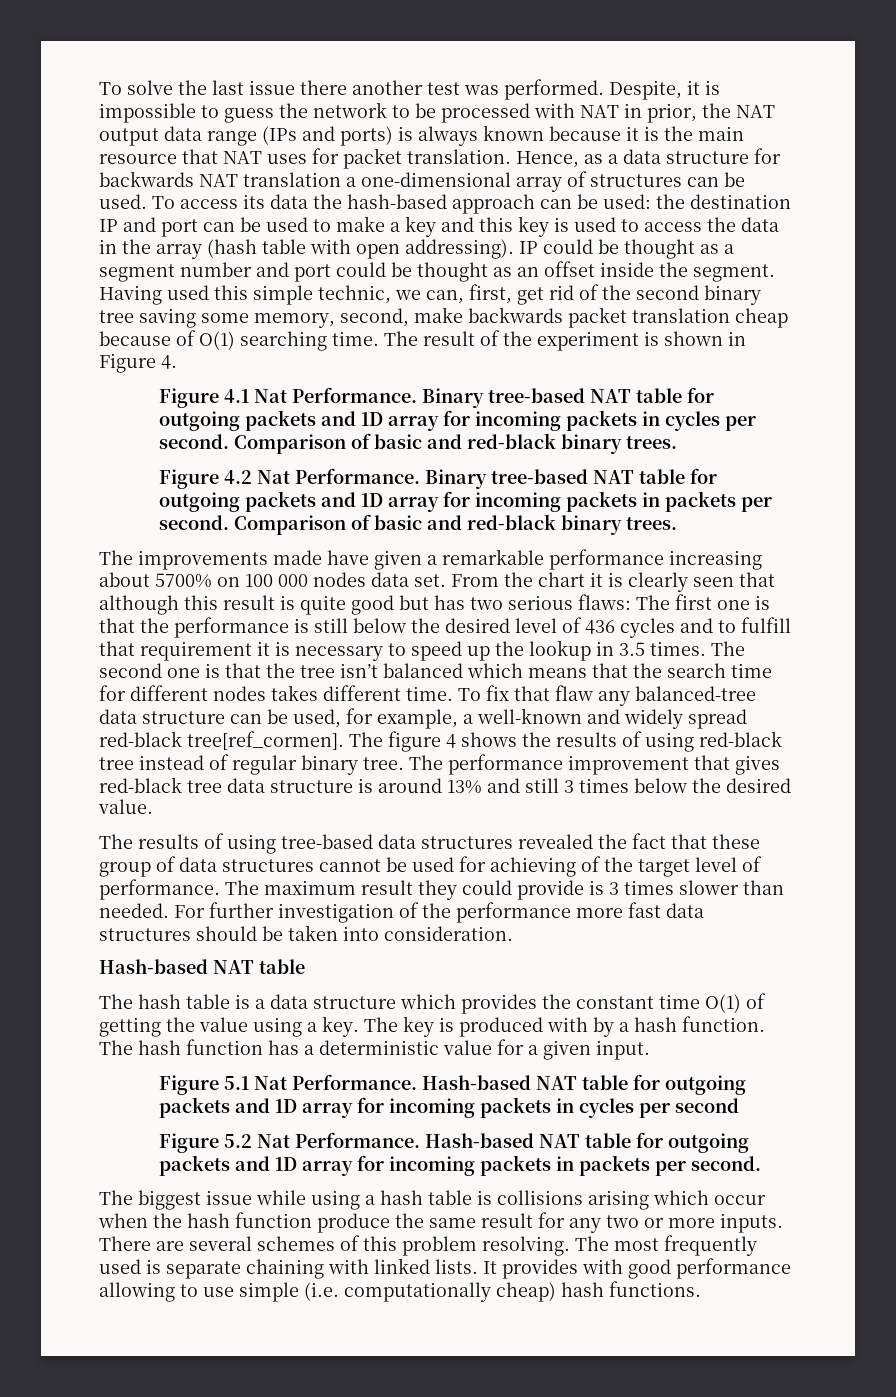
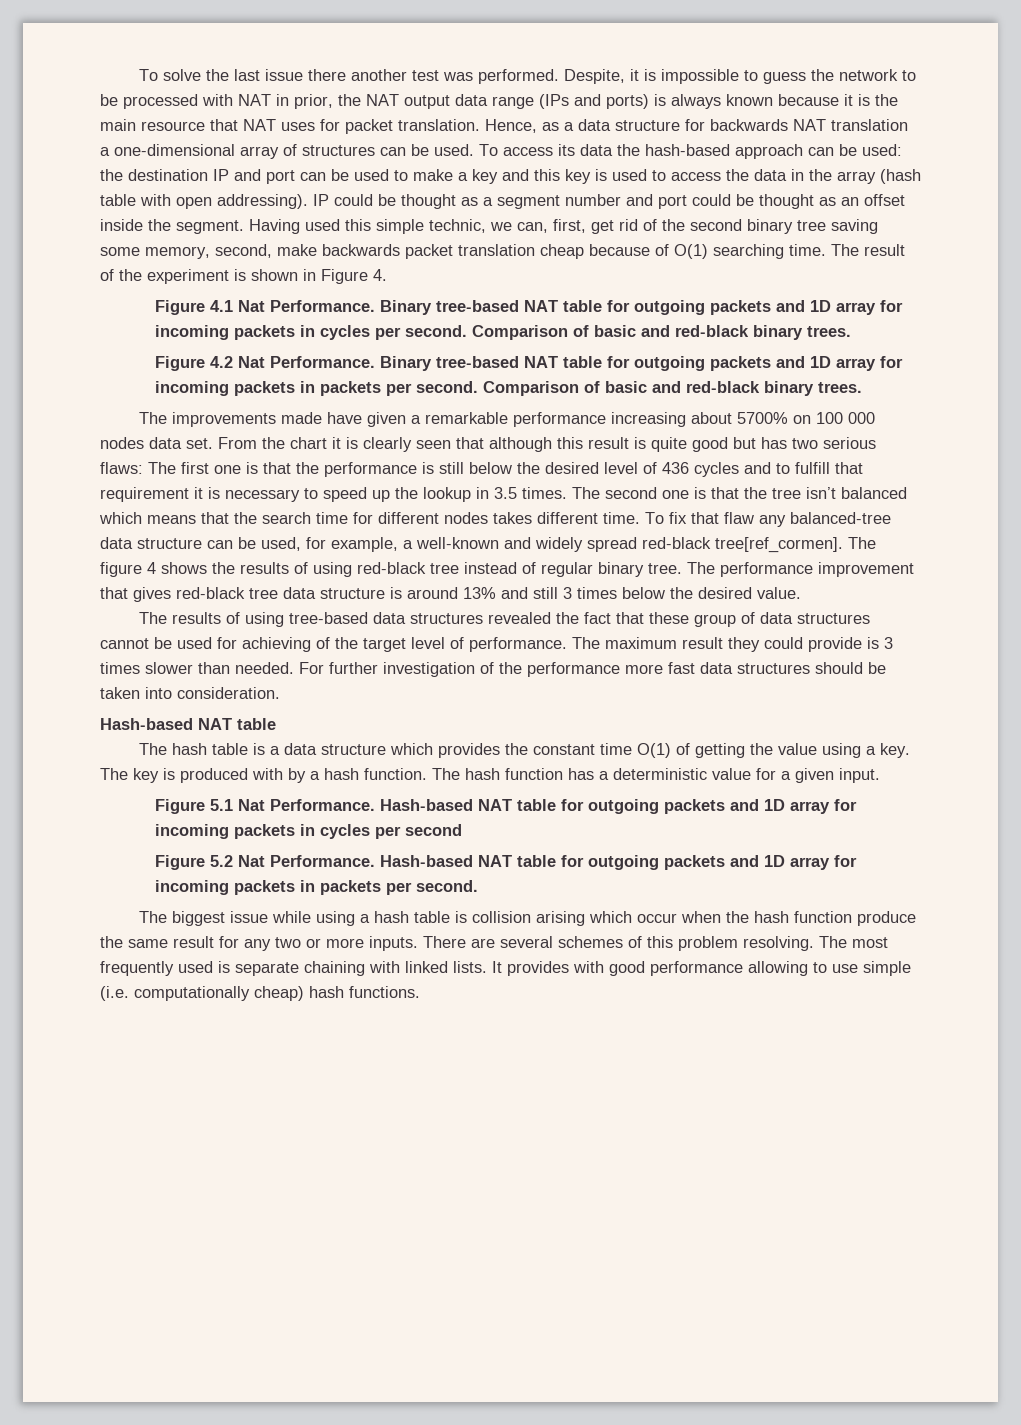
[497,1190,583,1205] collisions -> [472,911,532,923] collision

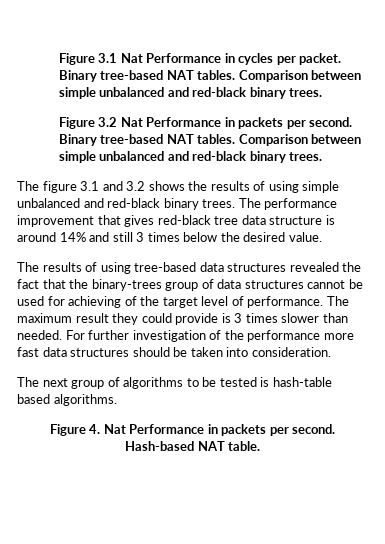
[139,69,917,84] [100,94,898,109] [100,119,908,134] [100,144,902,159] [100,169,921,184] [100,194,905,209] [100,219,878,234] [100,244,905,259] [100,269,387,284] [155,300,904,315] [155,325,637,340] To solve the last issue there another test was performed. Despite, it is impossible to guess the network to be processed with NAT in prior, the NAT output data range (IPs and ports) is always known because it is the main resource that NAT uses for packet translation. Hence, as a data structure for backwards NAT translation a one-dimensional array of structures can be used. To access its data the hash-based approach can be used: the destination IP and port can be used to make a key and this key is used to access the data in the array (hash table with open addressing). IP could be thought as a segment number and port could be thought as an offset inside the segment. Having used this simple technic, we can, first, get rid of the second binary tree saving some memory, second, make backwards packet translation cheap because of O(1) searching time. The result of the experiment is shown in Figure 4. // Figure 4.1 Nat Performance. Binary tree-based NAT table for outgoing packets and 1D array for incoming packets in cycles per second. Comparison of basic -> [58,53,342,65] [58,70,362,82] [58,87,165,99] Figure 3.1 Nat Performance in cycles per packet. Binary tree-based NAT tables. Comparison between simple unbalanced
[210,356,904,371] [155,381,648,396] 4.2 Nat Performance. Binary tree-based NAT table for outgoing packets and 1D array for incoming packets in packets per second. Comparison of basic -> [98,117,353,129] [58,134,362,146] [58,151,165,163] 3.2 Nat Performance in packets per second. Binary tree-based NAT tables. Comparison between simple unbalanced
[172,412,876,427] [100,437,876,452] [100,462,863,477] [100,487,907,502] [99,512,891,527] [100,537,876,553] [100,562,156,577] improvements made have given a remarkable performance increasing about 5700% on 100 000 nodes data set. From the chart it is clearly seen that although this result is quite good but has two serious flaws: The first one is that the performance is still below the desired level of 436 cycles and to fulfill that requirement it is necessary to speed up the lookup in 3.5 times. The second one is that the tree isn’t balanced which means that the search time for different nodes takes different time. To fix that flaw any balanced-tree data structure can be used, for example, a well-known and widely spread red-black tree[ref_cormen]. The figure 4 -> [42,181,146,193] figure 3.1 and 3.2
[357,562,682,577] red-black tree instead of regular binary tree. -> [302,181,340,193] [17,198,236,210] simple unbalanced and red-black binary trees.
[463,587,496,599] 13% -> [59,232,86,242] 14%
[649,612,690,624] these -> [69,279,162,291] the binary-trees
[100,718,276,730] [139,743,911,758] [100,768,880,783] [155,799,858,814] [155,824,463,839] [155,855,858,870] [155,880,479,895] [139,911,917,926] [100,936,888,951] [100,961,911,976] [100,986,420,1001] Hash-based NAT table // The hash table is a data structure which provides the constant time O(1) of getting the value using a key. The key is produced with by a hash function. The hash function has a deterministic value for a given input. // Figure 5.1 Nat Performance. Hash-based NAT table for outgoing packets and 1D array for incoming packets in cycles per second // Figure 5.2 Nat Performance. Hash-based NAT table for outgoing packets and 1D array for incoming packets in packets per second. // The biggest issue while using a hash table is collision arising which occur when the hash function produce the same result for any two or more inputs. There are several schemes of this problem resolving. The most frequently used is separate chaining with linked lists. It provides with good performance allowing to use simple (i.e. computationally cheap) hash functions. -> [17,377,332,389] [17,394,117,406] [49,424,336,436] [124,441,261,451] The next group of algorithms to be tested is hash-table based algorithms. // Figure 4. Nat Performance in packets per second. Hash-based NAT table.

